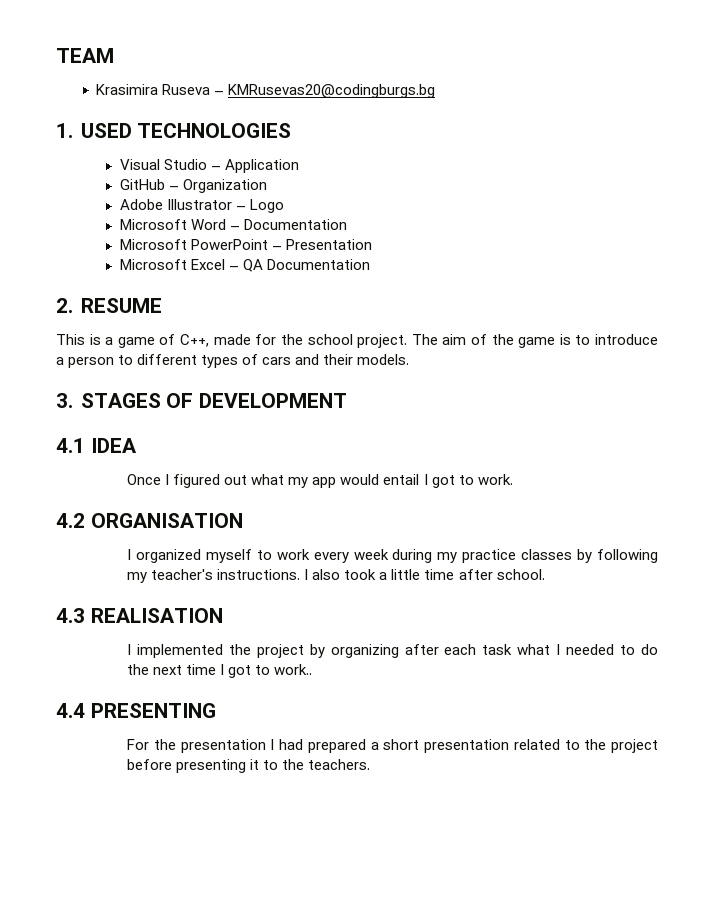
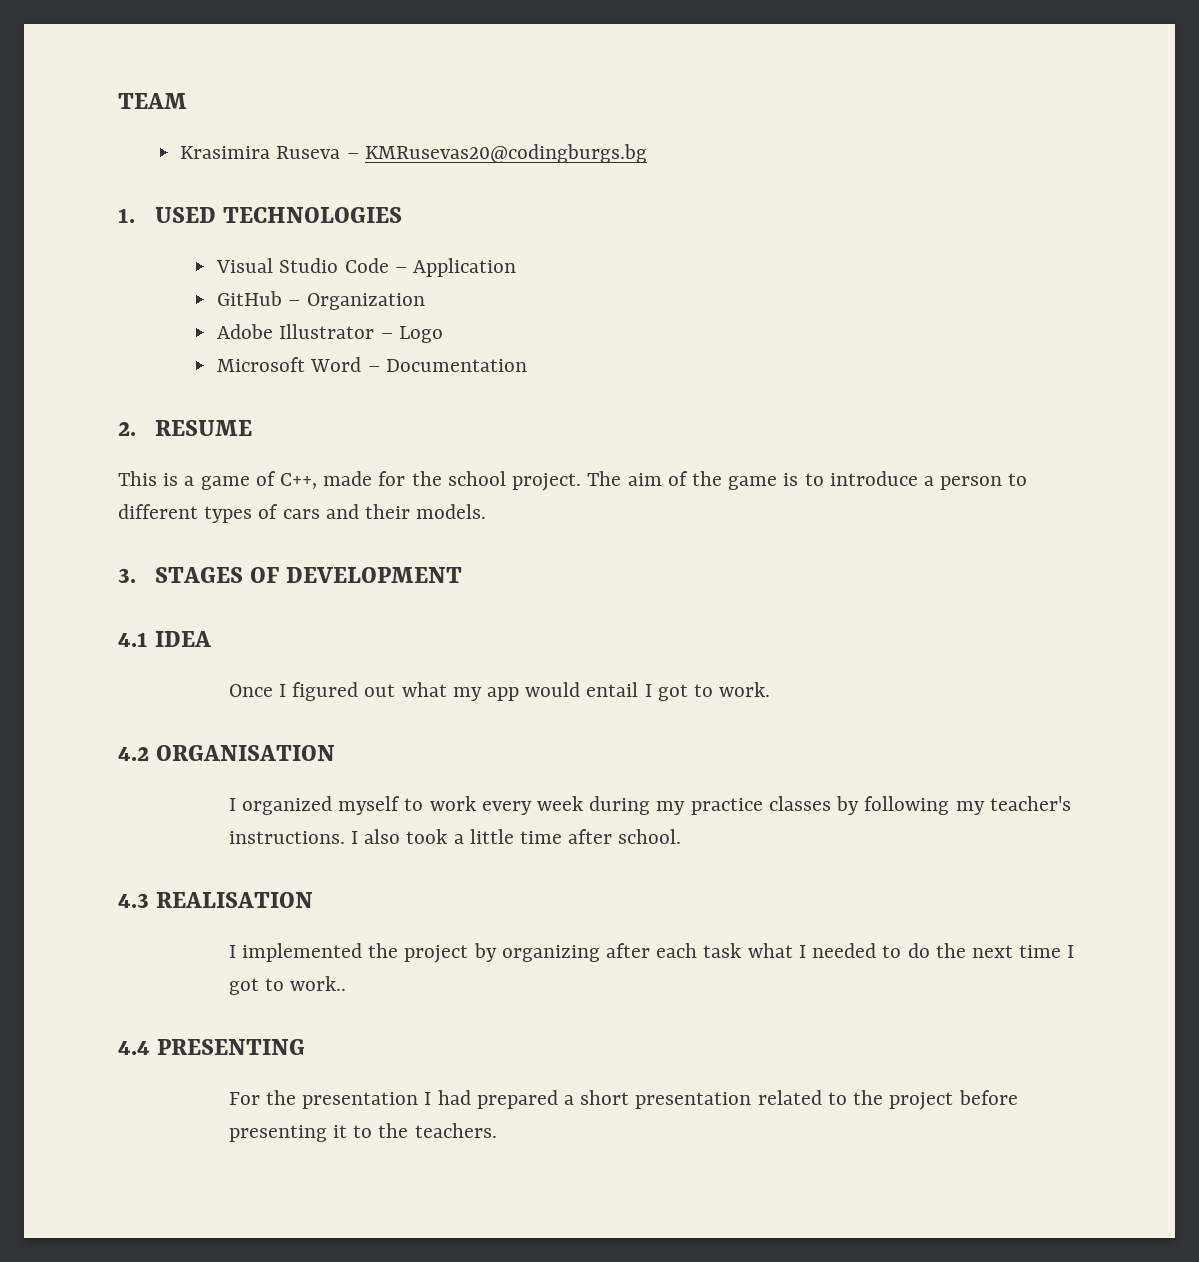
(207, 164) none -> [344,258,389,273] Code
[119,239,373,250] [119,259,371,272] // Microsoft PowerPoint – Presentation // Microsoft Excel – QA Documentation -> (527, 365) none

